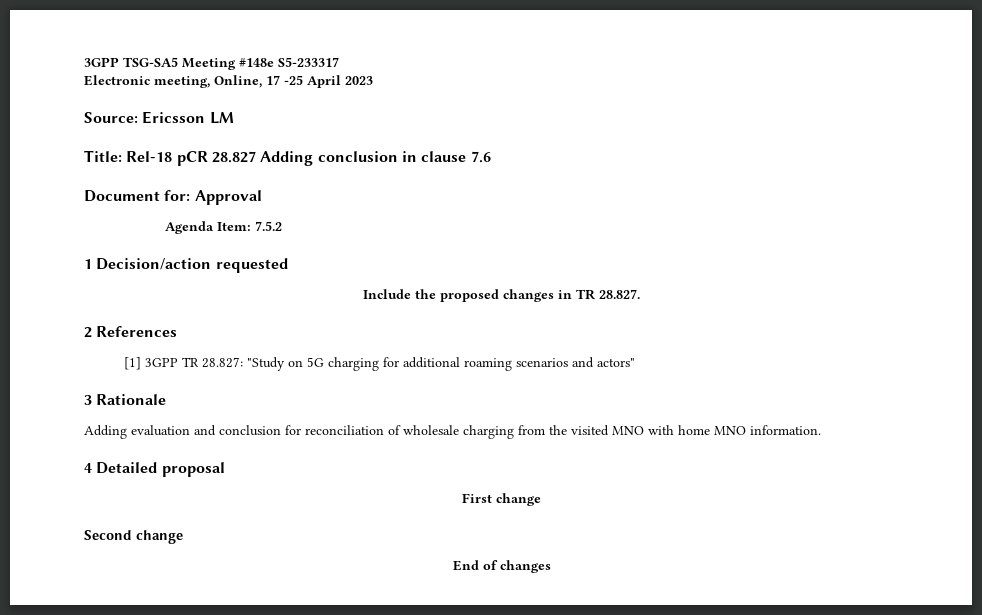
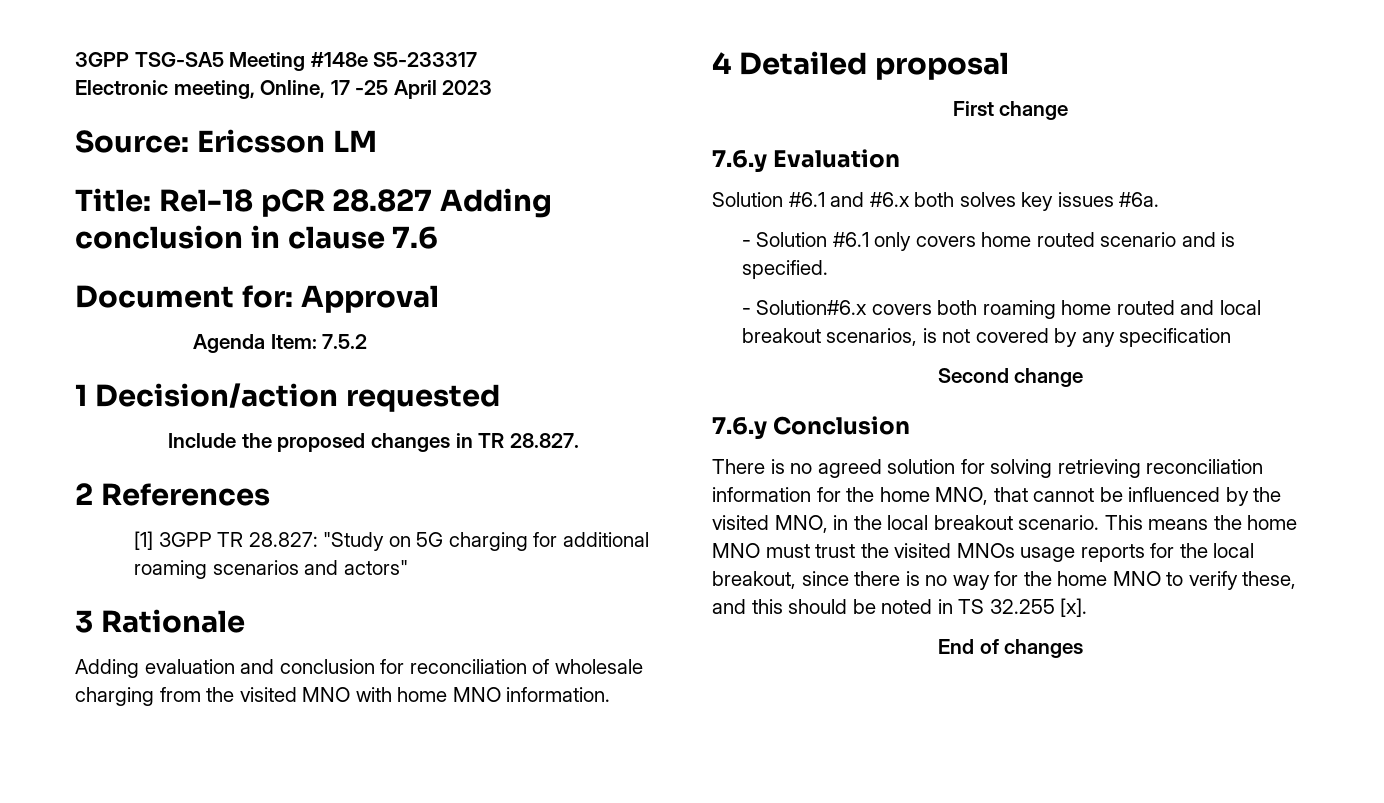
[84,530,183,544] Second change -> [712,149,901,172] [712,192,1160,211] [741,232,1236,251] [741,260,828,279] [741,300,1261,319] [741,328,1232,347] [937,368,1084,387] [712,416,911,439] [712,459,1264,478] [712,487,1282,506] [712,515,1298,533] [712,543,1255,562] [712,571,1297,590] [712,598,1088,617] 7.6.y Evaluation // Solution #6.1 and #6.x both solves key issues #6a. // - Solution #6.1 only covers home routed scenario and is specified. // - Solution#6.x covers both roaming home routed and local breakout scenarios, is not covered by any specification // Second change // 7.6.y Conclusion // There is no agreed solution for solving retrieving reconciliation information for the home MNO, that cannot be influenced by the visited MNO, in the local breakout scenario. This means the home MNO must trust the visited MNOs usage reports for the local breakout, since there is no way for the home MNO to verify these, and this should be noted in TS 32.255 [x].

